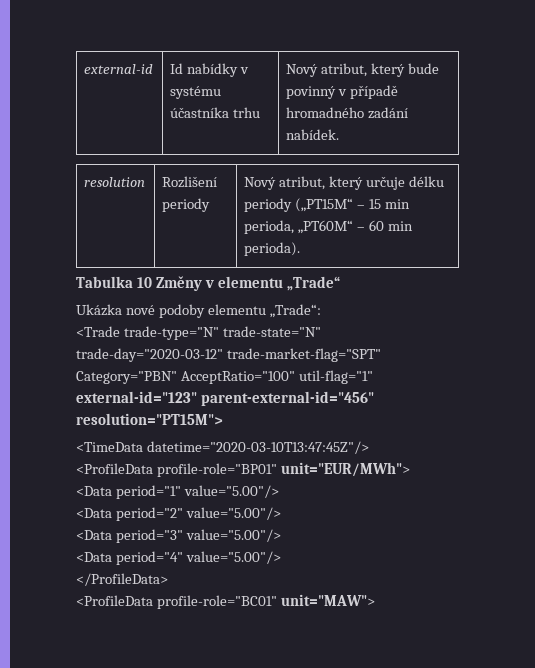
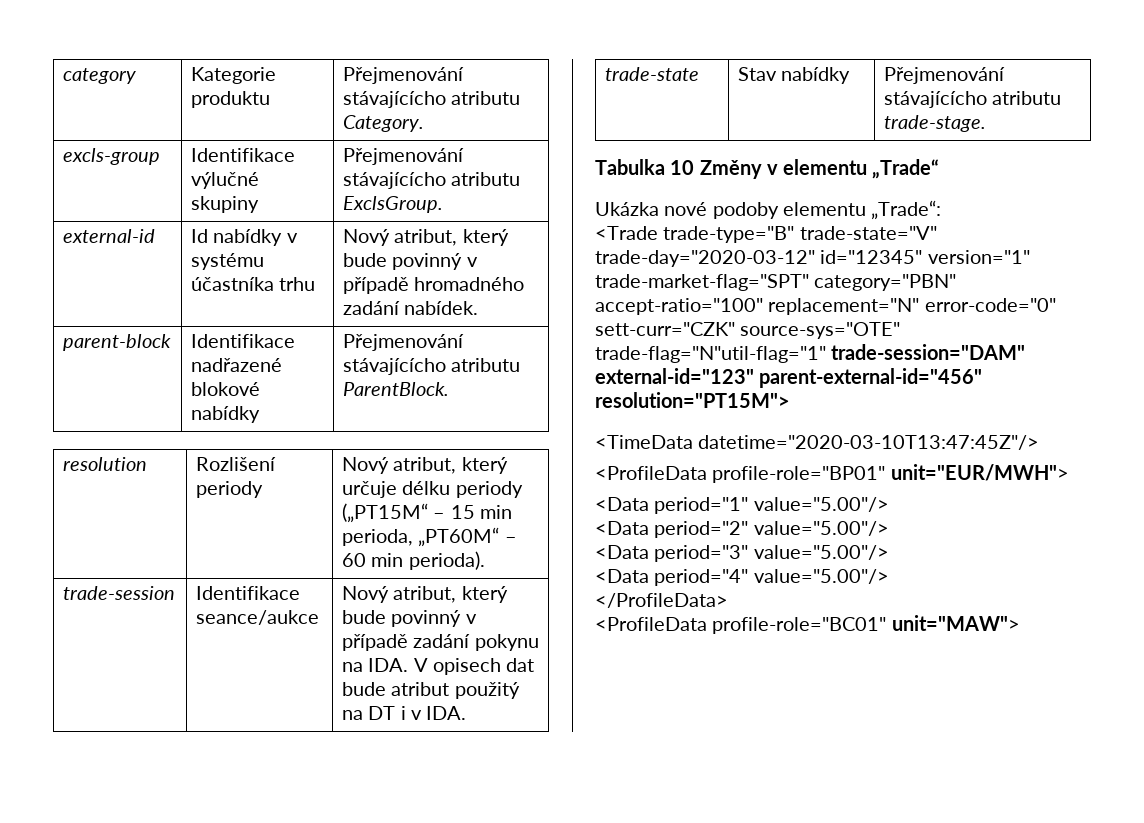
(84, 69) none -> [63,68,137,84] [191,67,277,84] [191,91,271,108] [343,67,465,84] [343,91,521,108] [343,115,425,132] [63,148,161,165] [191,148,296,162] [191,172,260,189] [191,196,260,213] [343,148,465,165] [343,172,521,189] [343,196,444,213] category | Kategorie produktu | Přejmenování stávajícícho atributu Category. // excls-group | Identifikace výlučné skupiny | Přejmenování stávajícícho atributu ExclsGroup. //
(340, 134) none -> [63,334,172,351] [191,334,296,348] [191,358,283,372] [191,382,261,396] [191,406,261,423] [343,334,465,351] [343,358,521,375] [343,382,450,396] // parent-block | Identifikace nadřazené blokové nabídky | Přejmenování stávajícícho atributu ParentBlock.
(301, 249) none -> [63,586,176,600] [196,586,301,600] [196,610,320,625] [342,586,508,603] [342,610,477,627] [342,634,539,651] [342,658,535,675] [342,682,520,699] [342,706,467,720] [605,67,700,81] [738,67,851,84] [884,67,1006,84] [884,91,1062,108] [884,115,987,132] // trade-session | Identifikace seance/aukce | Nový atribut, který bude povinný v případě zadání pokynu na IDA. V opisech dat bude atribut použitý na DT i v IDA. // trade-state | Stav nabídky | Přejmenování stávajícícho atributu trade-stage.
[123,326,321,340] [76,348,381,362] [76,370,373,384] trade-type="N" trade-state="N" trade-day="2020-03-12" trade-market-flag="SPT" Category="PBN" AcceptRatio="100" util-flag="1" -> [663,226,937,243] [595,250,1030,267] [595,274,957,291] [595,298,1056,315] [595,322,901,339] [595,344,1026,363] trade-type="B" trade-state="V" trade-day="2020-03-12" id="12345" version="1" trade-market-flag="SPT" category="PBN" accept-ratio="100" replacement="N" error-code="0" sett-curr="CZK" source-sys="OTE" trade-flag="N"util-flag="1" trade-session="DAM"
[280,462,410,477] unit="EUR/MWh"> -> [890,464,1069,481] unit="EUR/MWH">

